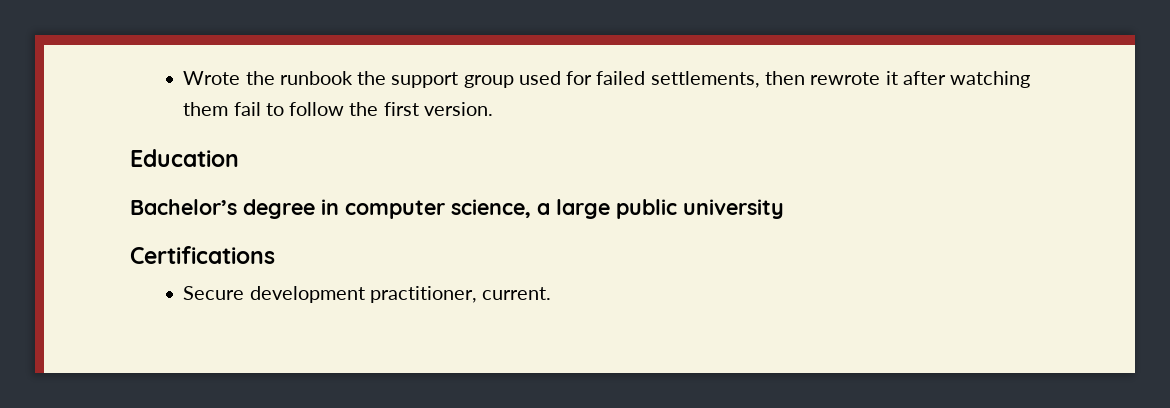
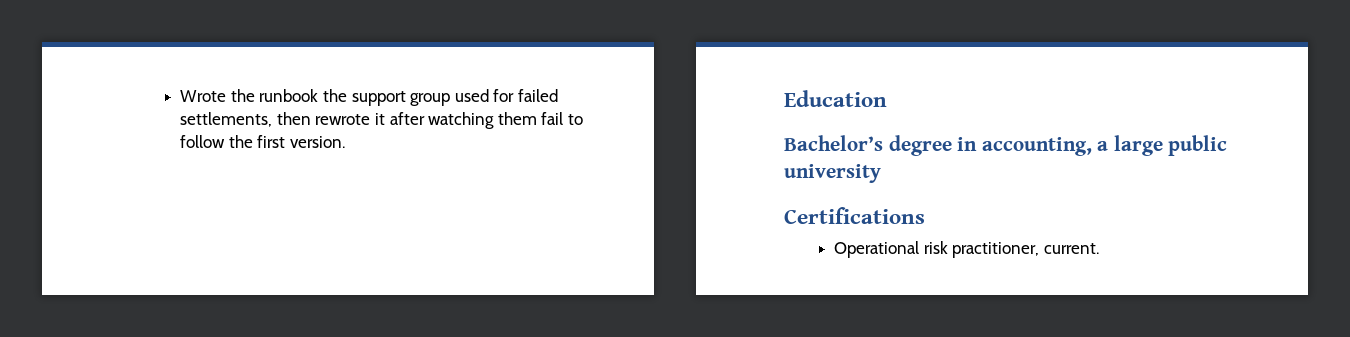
[345,199,531,219] computer science, -> [981,137,1092,156] accounting,
[183,286,365,303] Secure development -> [834,241,948,258] Operational risk

